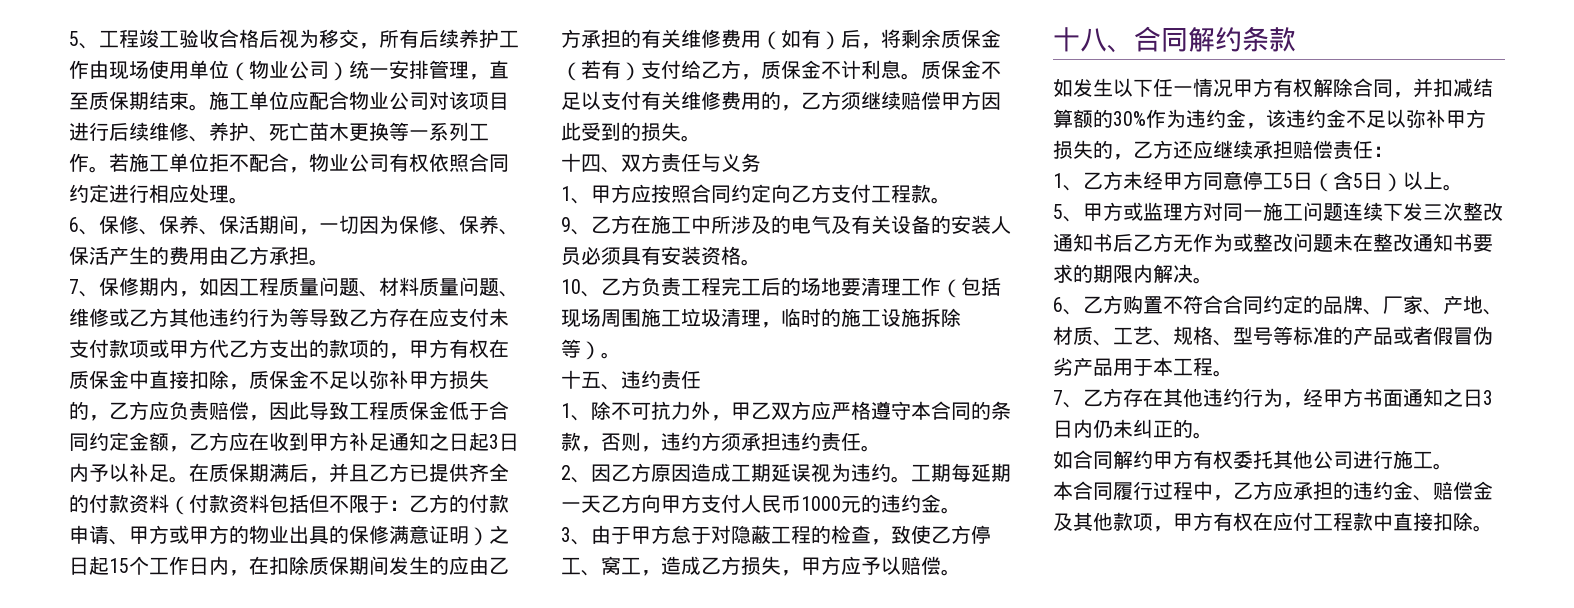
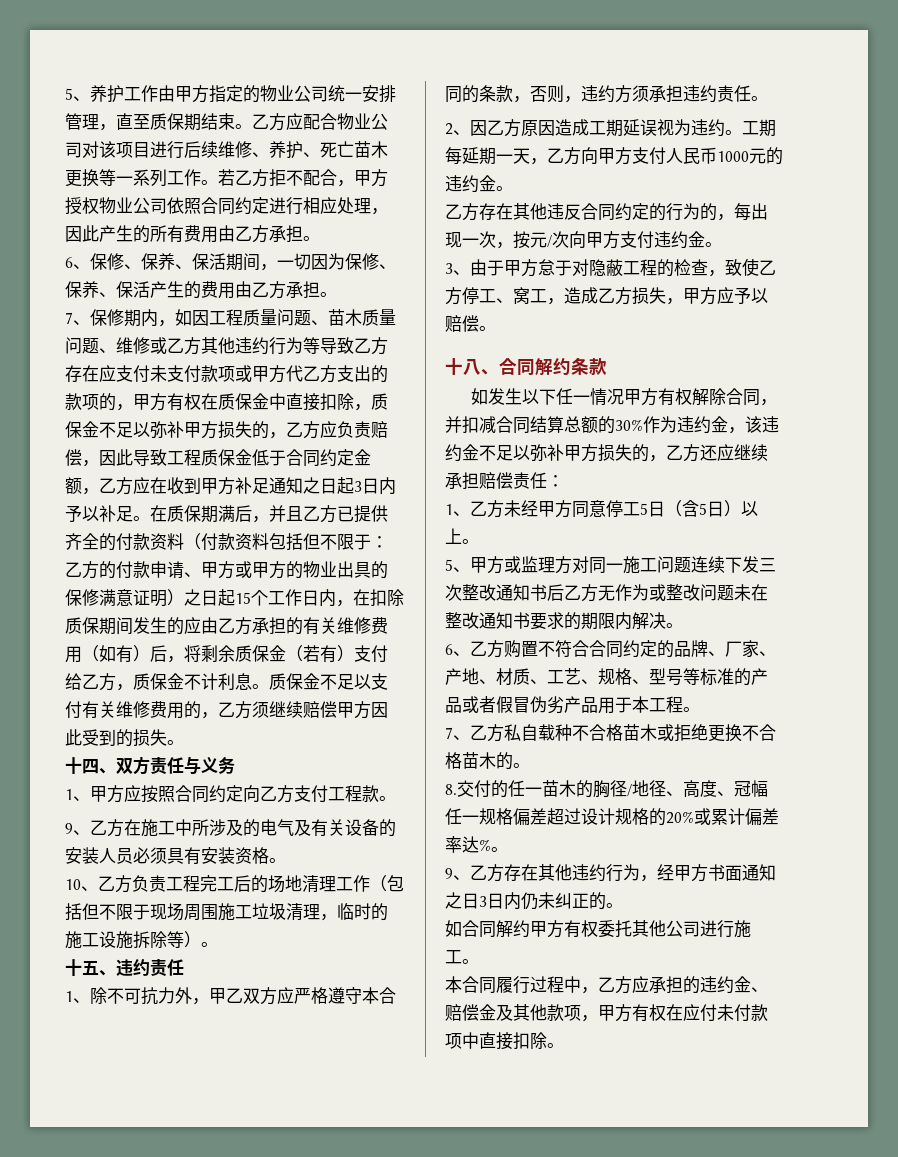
[69,29,519,49] [69,60,349,81] 5、工程竣工验收合格后视为移交，所有后续养护工作由现场使用单位（物业公司） -> [65,85,328,103] 5、养护工作由甲方指定的物业公司
[209,91,289,110] 施工单位 -> [252,113,286,131] 乙方
[129,153,209,172] 施工单位 -> [235,169,269,187] 乙方
[309,153,429,172] 物业公司有权 -> [354,169,388,187] [65,197,167,215] 甲方授权物业公司
(229, 194) none -> [371,208,388,215] [65,225,303,243] ，因此产生的所有费用由乙方承担
[379,277,419,296] 材料 -> [328,309,362,326] 苗木
[841,278,861,296] 要 -> (302, 883) none
(1001, 286) none -> [82,903,150,920] 但不限于
(601, 504) none -> [530,158,547,165] ，
(961, 510) none -> [445,203,768,221] [445,231,722,249] // 乙方存在其他违反合同约定的行为的，每出现一次，按元/次向甲方支付违约金。
[1473,78,1493,97] [1053,109,1073,128] 结算 -> [496,416,581,434] 合同结算总
(1123, 397) none -> [504,724,776,742] [445,752,530,770] [445,780,768,798] [445,808,779,826] [445,836,508,853] [445,864,504,882] 私自载种不合格苗木或拒绝更换不合格苗木的。 // 8.交付的任一苗木的胸径/地径、高度、冠幅任一规格偏差超过设计规格的20%或累计偏差率达%。 // 9、乙方
[1313,512,1373,531] 工程款 -> [717,1004,768,1022] [445,1033,462,1049] 未付款项

